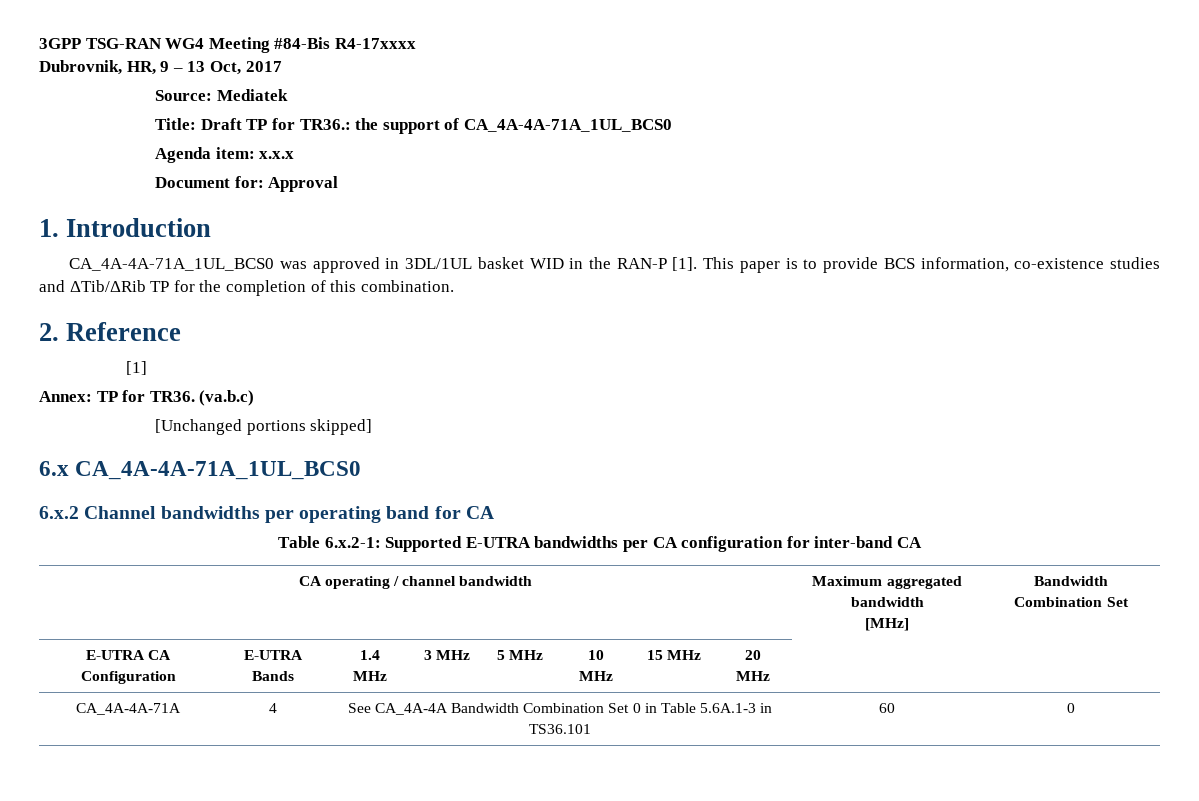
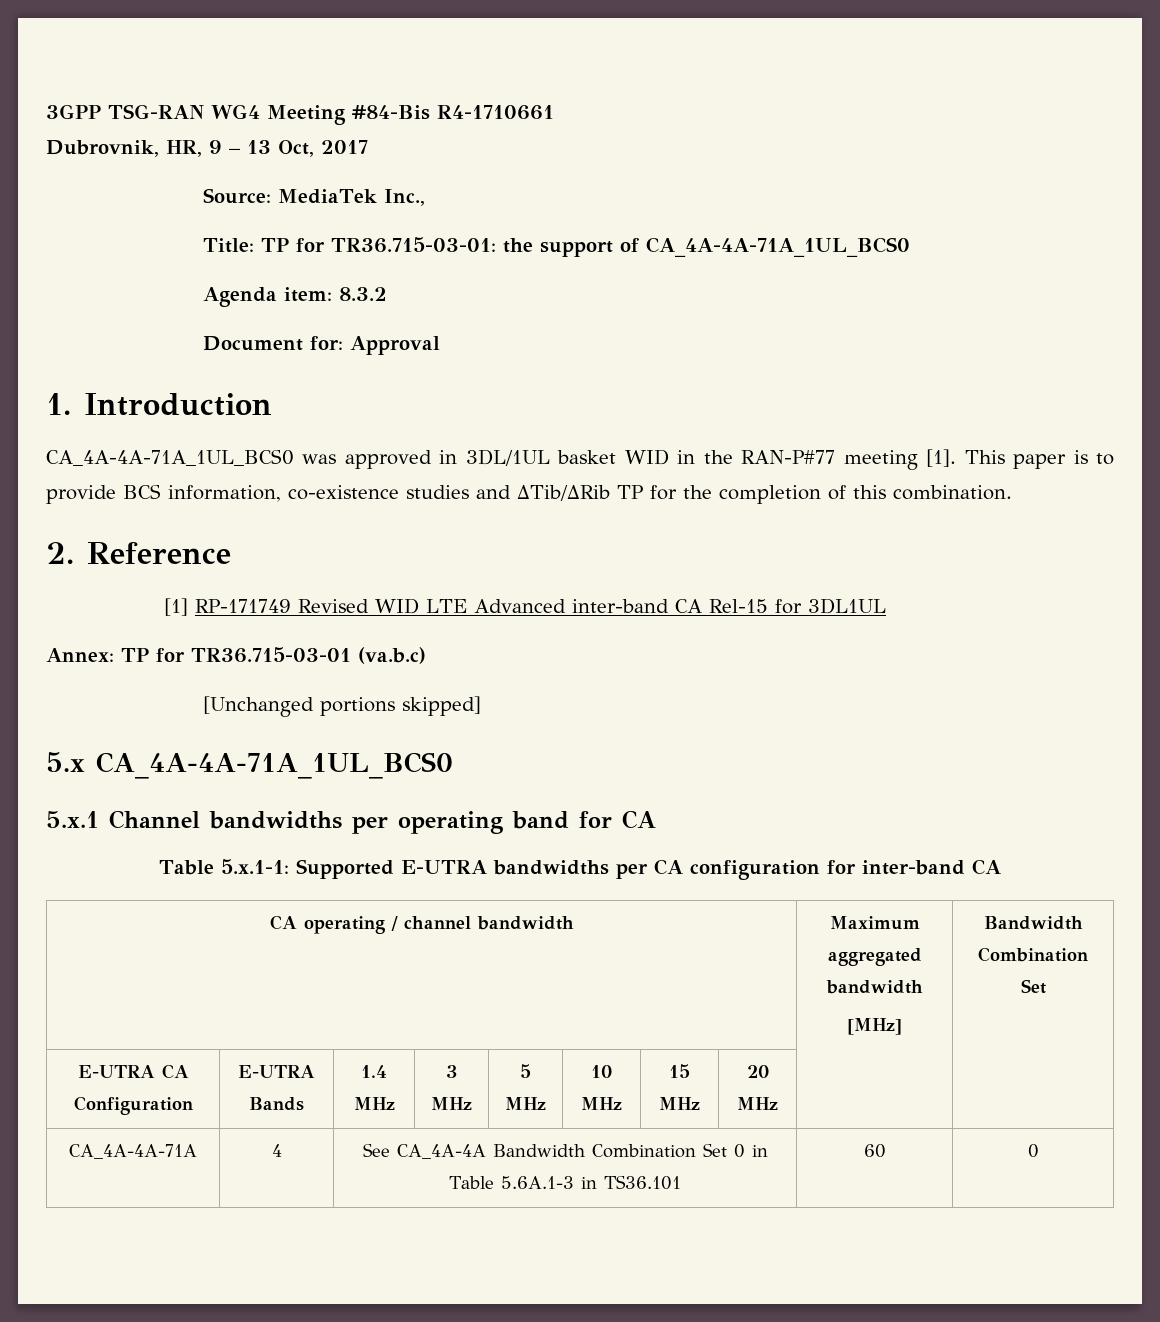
[334,38,416,49] R4-17xxxx -> [437,105,554,120] R4-1710661
[216,89,288,101] Mediatek -> [278,189,426,206] MediaTek Inc.,
[200,118,351,130] Draft TP for TR36.: -> [261,237,497,253] TP for TR36.715-03-01:
[259,151,295,159] x.x.x -> [339,287,388,301] 8.3.2
[616,258,667,269] RAN-P -> [741,450,918,470] RAN-P#77 meeting
(148, 368) none -> [195,598,887,614] RP-171749 Revised WID LTE Advanced inter-band CA Rel-15 for 3DL1UL
[149,391,195,402] TR36. -> [191,647,351,663] TR36.715-03-01
[39,461,362,480] [39,506,79,519] 6.x CA_4A-4A-71A_1UL_BCS0 // 6.x.2 -> [46,752,453,779] [46,811,99,828] 5.x CA_4A-4A-71A_1UL_BCS0 // 5.x.1
[324,537,381,548] 6.x.2-1: -> [220,859,289,874] 5.x.1-1:

